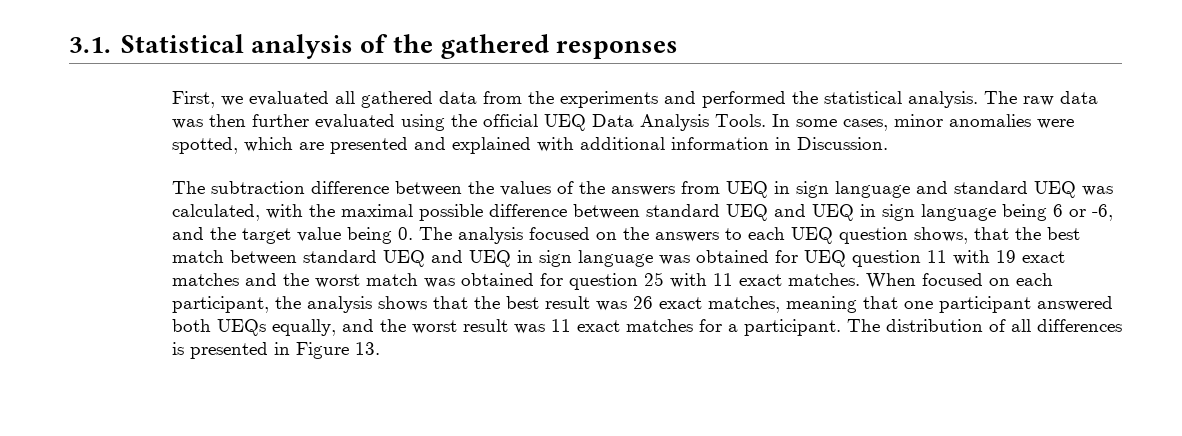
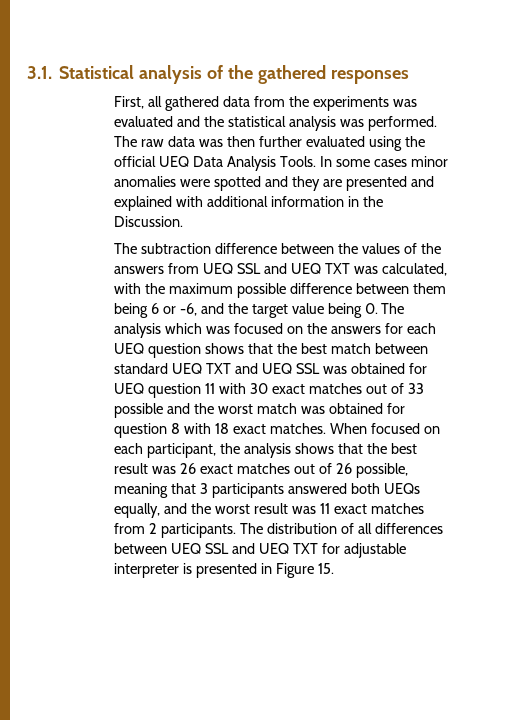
[220,91,329,106] we evaluated -> (145, 102) none
[663,91,978,108] and performed the statistical analysis. -> [392,99,417,107] [114,116,437,131] was evaluated and the statistical analysis was performed.
[842,119,888,131] cases, -> [373,159,407,167] cases
[171,137,293,154] spotted, which -> [214,176,320,191] spotted and they
(791, 143) none -> [362,196,383,207] the
[773,181,1076,198] in sign language and standard UEQ -> [237,263,350,274] SSL and UEQ TXT
[340,204,413,217] maximal -> [169,283,234,294] maximum
[645,204,996,221] standard UEQ and UEQ in sign language -> [412,283,446,294] them
(523, 235) none -> [165,323,231,334] which was
[724,228,742,240] to -> [384,323,403,334] for
[913,227,968,244] shows, -> [205,343,245,354] shows
[430,250,653,267] and UEQ in sign language -> [206,363,320,374] TXT and UEQ SSL
[995,250,1065,263] [171,273,239,286] 19 exact matches -> [249,383,424,394] [114,403,164,418] 30 exact matches out of 33 possible
[643,272,733,288] 25 with 11 -> [171,423,230,434] 8 with 18
[707,296,1031,313] matches, meaning that one participant -> [236,463,408,478] [114,483,285,498] matches out of 26 possible, meaning that 3 participants
[698,319,841,336] for a participant. -> [114,523,237,538] from 2 participants.
(1122, 325) none -> [114,543,406,558] [114,563,180,578] between UEQ SSL and UEQ TXT for adjustable interpreter
[354,342,380,355] 13. -> [317,563,334,574] 15.

